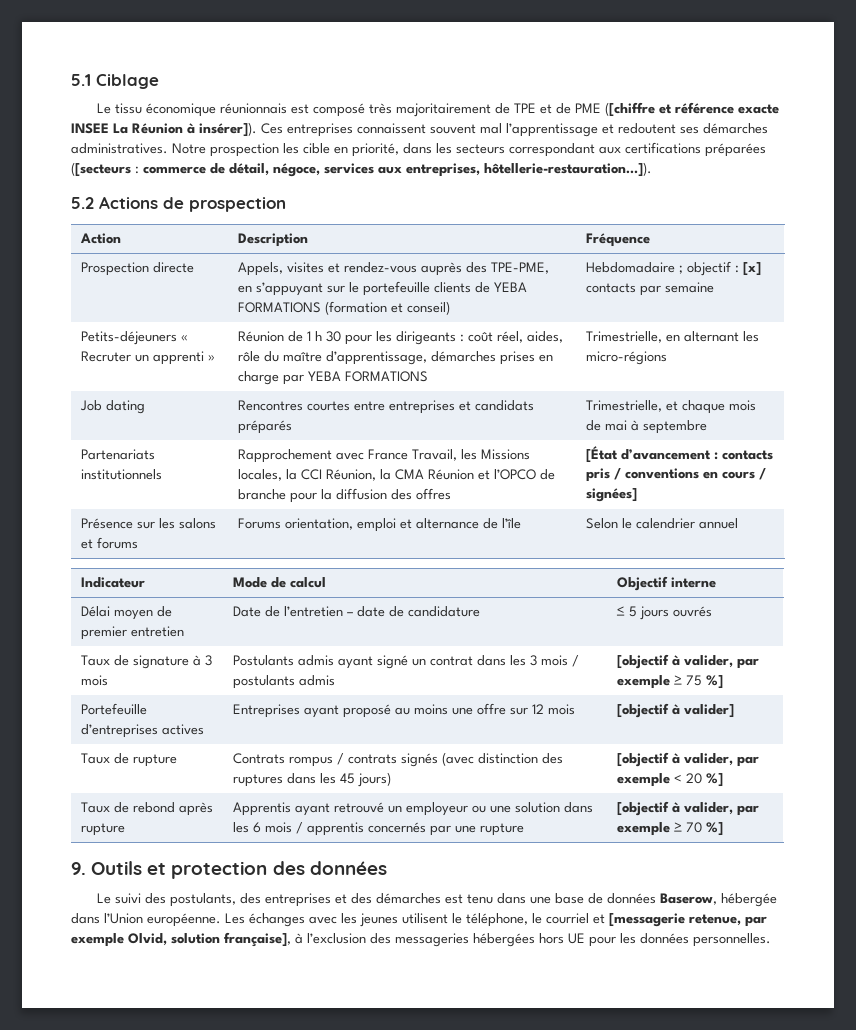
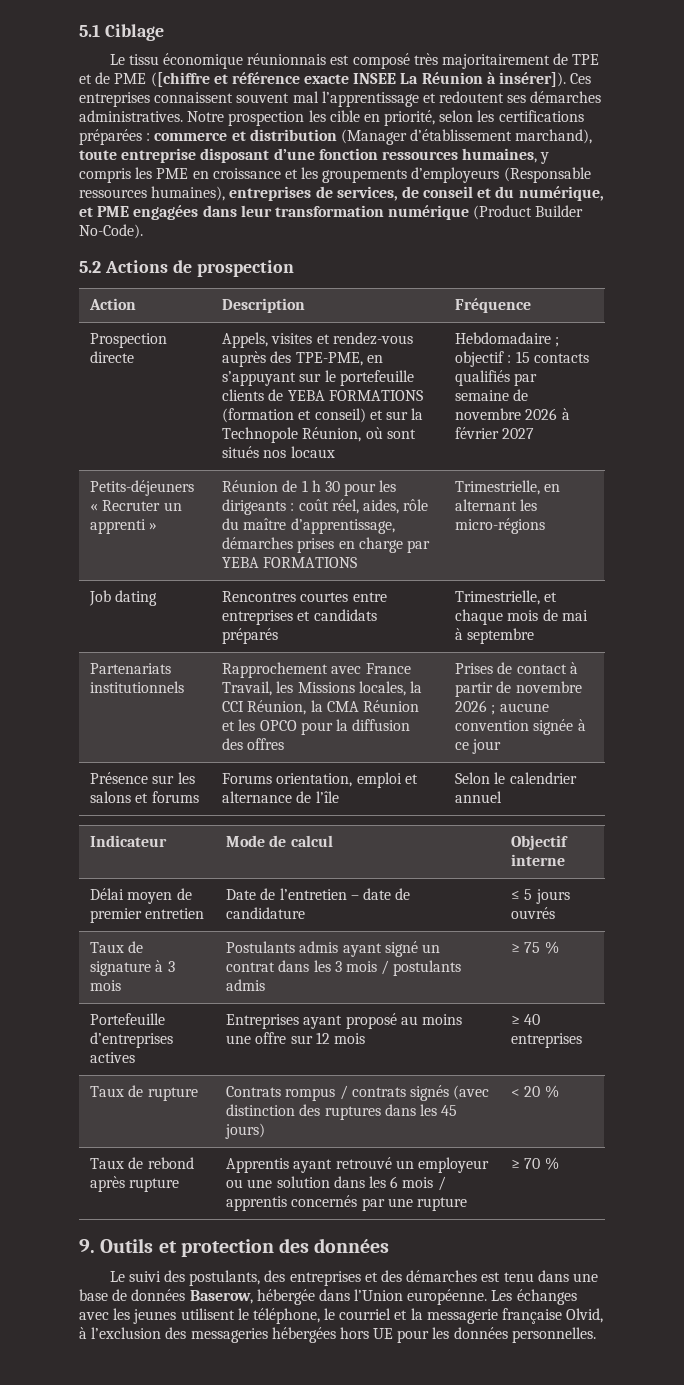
[403,143,621,157] dans les secteurs correspondant aux -> [439,110,495,122] selon les
[71,162,131,177] ([secteurs -> (142, 137) none
[210,162,652,177] de détail, négoce, services aux entreprises, hôtellerie-restauration…]). -> [231,129,593,145] [79,148,550,164] [79,167,591,183] [79,186,604,201] [79,205,584,220] [79,224,143,239] et distribution (Manager d’établissement marchand), toute entreprise disposant d’une fonction ressources humaines, y compris les PME en croissance et les groupements d’employeurs (Responsable ressources humaines), entreprises de services, de conseil et du numérique, et PME engagées dans leur transformation numérique (Product Builder No-Code).
(451, 308) none -> [369,408,424,420] [222,427,416,443] [222,446,335,458] et sur la Technopole Réunion, où sont situés nos locaux
[743,262,762,276] [586,283,637,293] [x] contacts -> [515,351,589,363] [455,370,511,386] 15 contacts qualifiés
(715, 287) none -> [513,389,529,401] [455,408,570,420] [455,427,535,439] de novembre 2026 à février 2027
[494,469,556,480] [238,489,287,500] l’OPCO de branche -> [238,719,297,731] les OPCO
[586,446,774,463] [586,468,767,482] [586,488,638,502] [État d’avancement : contacts pris / conventions en cours / signées] -> [455,662,578,674] [455,681,582,697] [455,700,549,715] [455,719,586,735] [455,739,502,754] Prises de contact à partir de novembre 2026 ; aucune convention signée à ce jour
[617,654,760,669] [617,675,671,689] [objectif à valider, par exemple -> (266, 985) none
[706,675,724,689] %] -> [544,941,559,954] %
[617,703,735,718] [objectif à valider] -> [511,1014,541,1025] [511,1033,583,1048] ≥ 40 entreprises
[617,752,760,767] [617,773,671,787] [objectif à valider, par exemple -> (266, 1131) none
[706,773,724,787] %] -> [544,1085,559,1098] %
[617,801,760,816] [617,822,671,836] [objectif à valider, par exemple -> (468, 1204) none
[706,822,724,836] %] -> [544,1157,559,1170] %
[609,913,767,927] [71,932,291,947] [messagerie retenue, par exemple Olvid, solution française], -> [410,1308,604,1324] la messagerie française Olvid,

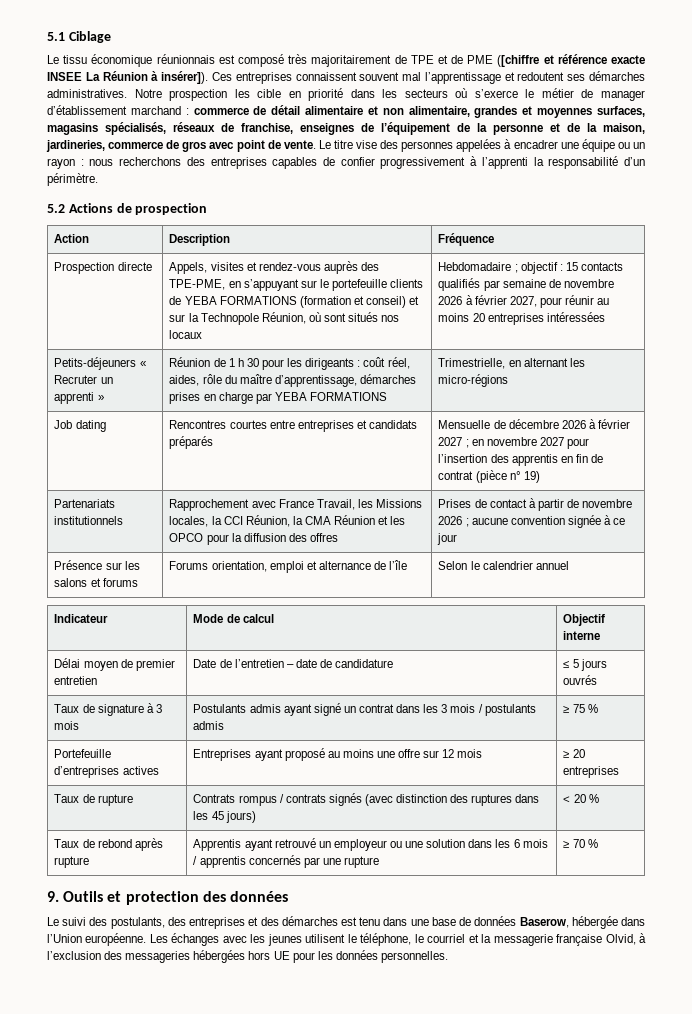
[384,110,584,126] [79,129,593,145] [79,148,550,164] [79,167,591,183] [79,186,604,201] [79,205,584,220] [79,224,143,239] priorité, selon les certifications préparées : commerce et distribution (Manager d’établissement marchand), toute entreprise disposant d’une fonction ressources humaines, y compris les PME en croissance et les groupements d’employeurs (Responsable ressources humaines), entreprises de services, de conseil et du numérique, et PME engagées dans leur transformation numérique (Product Builder No-Code). -> [308,88,645,101] [47,105,645,118] [47,122,645,135] [46,139,645,152] [47,156,646,169] [47,173,98,186] priorité dans les secteurs où s’exerce le métier de manager d’établissement marchand : commerce de détail alimentaire et non alimentaire, grandes et moyennes surfaces, magasins spécialisés, réseaux de franchise, enseignes de l’équipement de la personne et de la maison, jardineries, commerce de gros avec point de vente. Le titre vise des personnes appelées à encadrer une équipe ou un rayon : nous recherchons des entreprises capables de confier progressivement à l’apprenti la responsabilité d’un périmètre.
[502,428,535,439] 2027 -> [509,295,610,308] [438,312,605,325] 2027, pour réunir au moins 20 entreprises intéressées
[455,590,558,605] [455,609,588,625] [455,628,535,644] Trimestrielle, et chaque mois de mai à septembre -> [438,419,630,429] [438,437,589,449] [438,454,603,466] [438,470,540,483] Mensuelle de décembre 2026 à février 2027 ; en novembre 2027 pour l’insertion des apprentis en fin de contrat (pièce n° 19)
[524,1014,541,1025] 40 -> [572,749,585,758] 20

